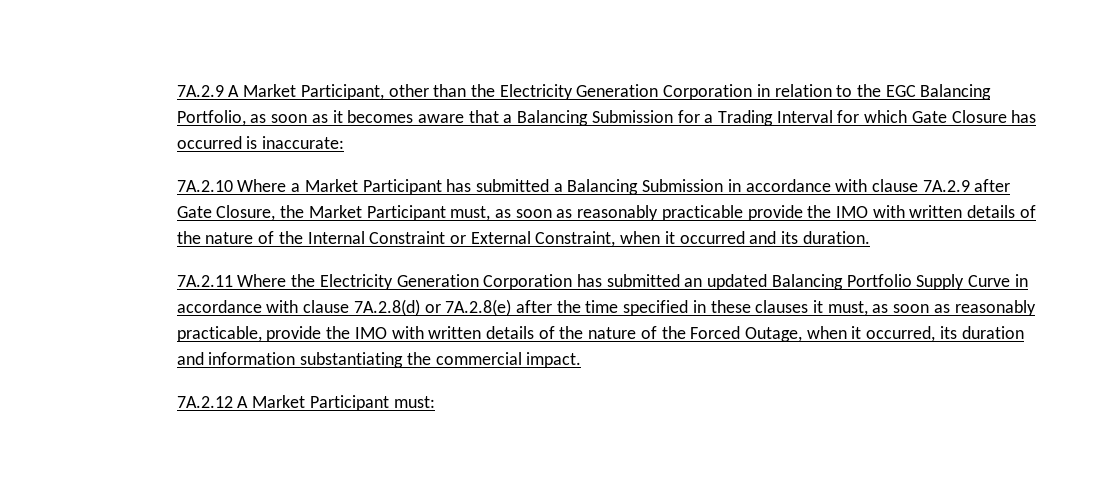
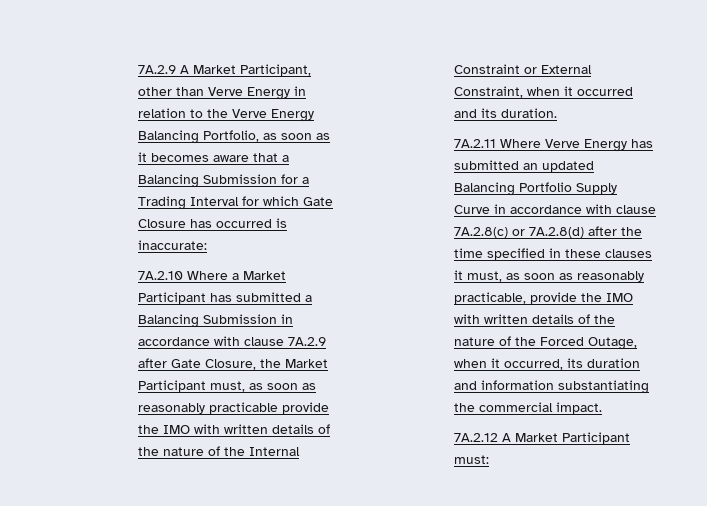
[470,84,753,100] the Electricity Generation Corporation -> [207,87,290,100] Verve Energy
[885,85,916,97] EGC -> [231,109,314,122] Verve Energy
[291,274,573,290] the Electricity Generation Corporation -> [544,139,627,152] Verve Energy
[353,299,512,316] 7A.2.8(d) or 7A.2.8(e) -> [453,227,584,238] 7A.2.8(c) or 7A.2.8(d)

